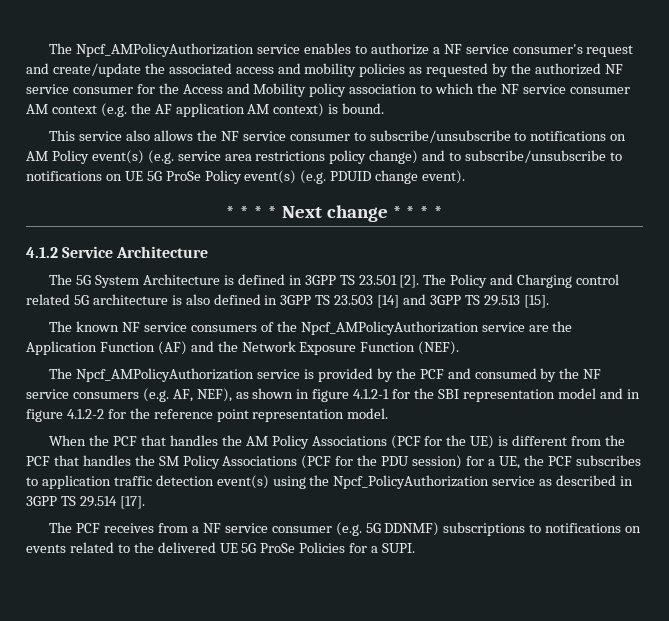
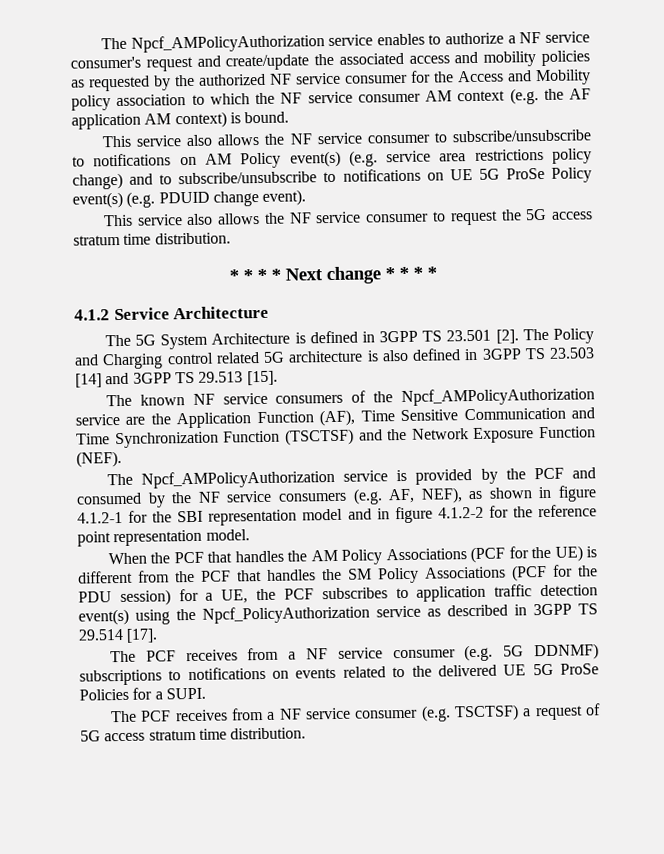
(466, 177) none -> [102,208,593,227] [73,232,231,246] // This service also allows the NF service consumer to request the 5G access stratum time distribution.
[157,341,187,355] (AF) -> [319,407,595,427] [76,428,354,449] (AF), Time Sensitive Communication and Time Synchronization Function (TSCTSF)
(416, 548) none -> [109,703,602,723] [80,727,307,742] // The PCF receives from a NF service consumer (e.g. TSCTSF) a request of 5G access stratum time distribution.

